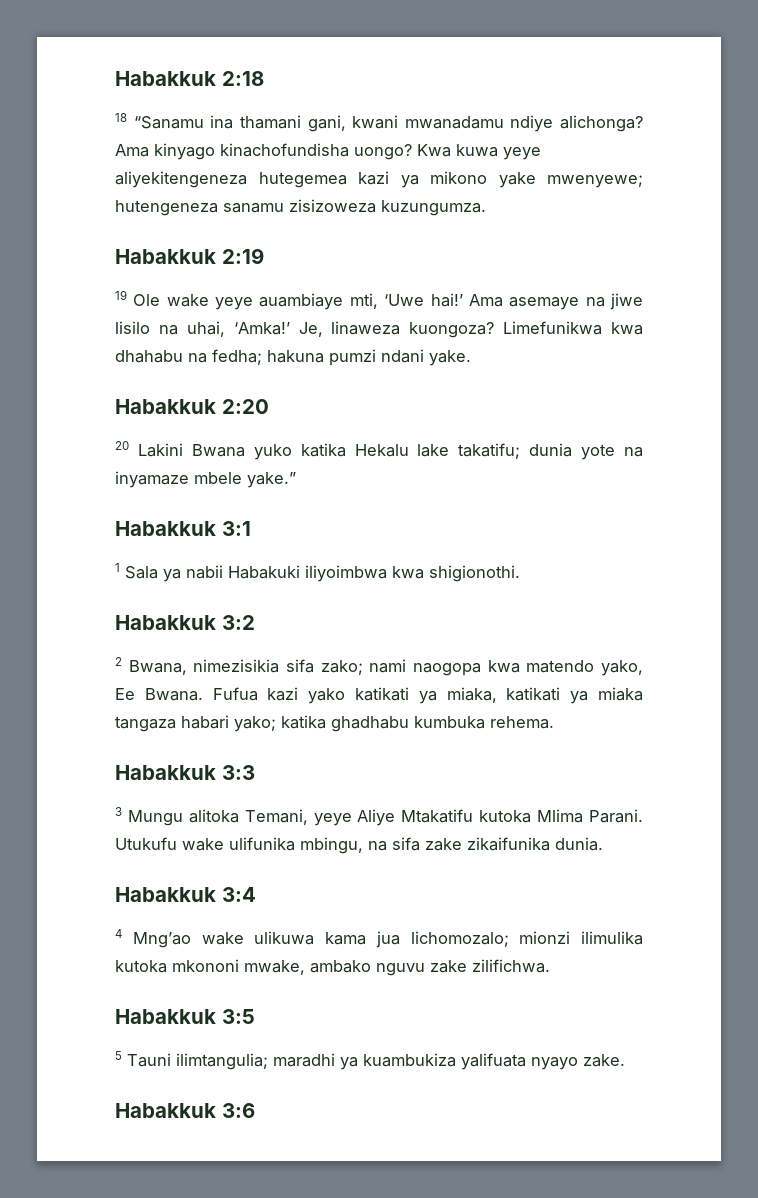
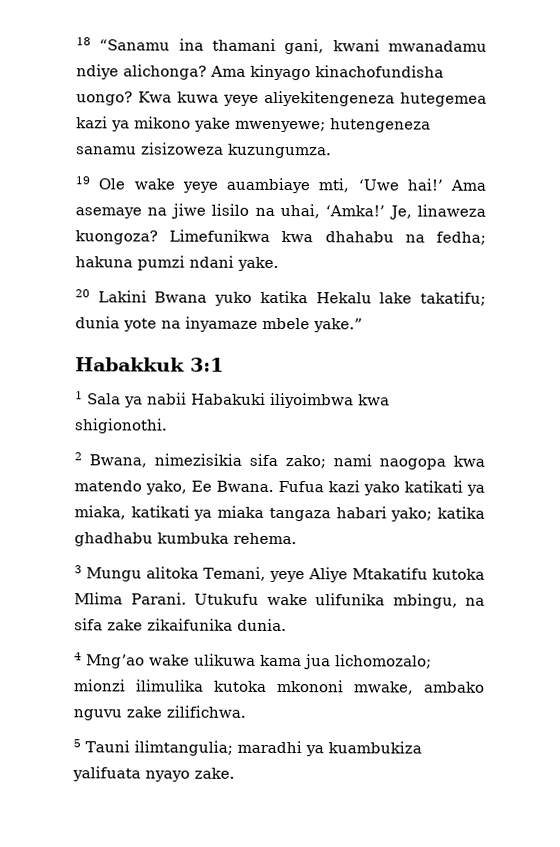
[115,71,264,86] Habakkuk 2:18 // -> (76, 41) none
[115,248,264,264] // Habakkuk 2:19 -> (332, 151) none
[115,399,269,414] // Habakkuk 2:20 -> (279, 263) none
[115,615,255,630] // Habakkuk 3:2 -> (168, 426) none
[115,765,255,780] // Habakkuk 3:3 -> (297, 538) none
[115,887,256,902] // Habakkuk 3:4 -> (287, 625) none
[115,1009,255,1024] // Habakkuk 3:5 -> (246, 711) none
[115,1103,255,1118] // Habakkuk 3:6 -> (235, 773) none

